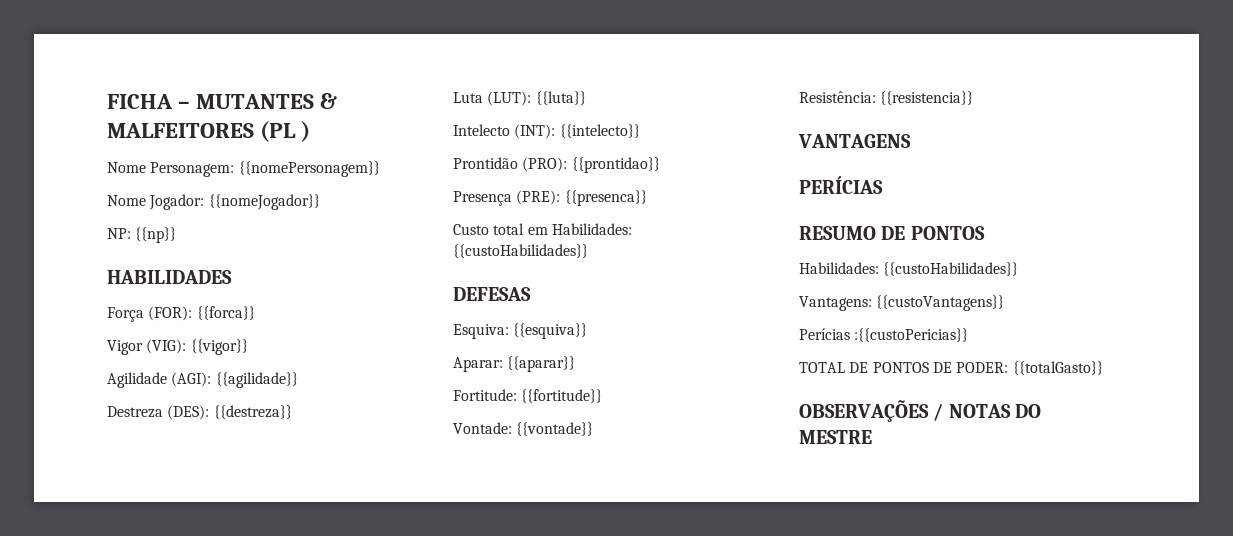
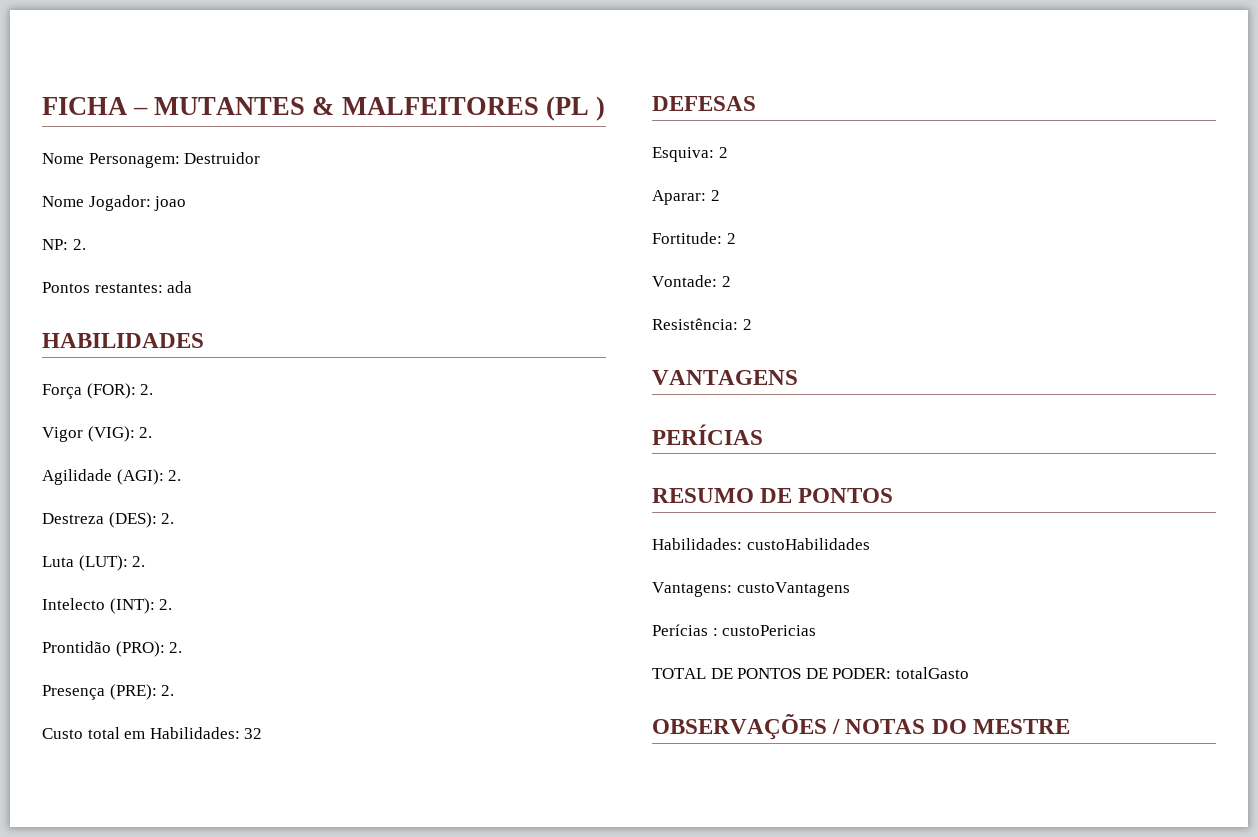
[238,161,380,177] {{nomePersonagem}} -> [184,152,261,164] Destruidor
[208,194,320,210] {{nomeJogador}} -> [154,196,187,211] joao
[135,227,177,243] {{np}} -> [72,239,86,250] [42,281,193,293] 2. // Pontos restantes: ada
[196,306,255,320] {{forca}} -> [140,384,154,395] 2.
[190,339,248,355] {{vigor}} -> [139,427,153,438] 2.
[215,372,298,388] {{agilidade}} -> [168,470,182,481] 2.
[213,405,292,419] {{destreza}} -> [161,513,175,524] 2.
[535,91,586,105] {{luta}} -> [132,556,146,567] 2.
[559,124,640,138] {{intelecto}} -> [159,599,173,610] 2.
[571,157,660,173] {{prontidao}} -> [169,642,183,653] 2.
[564,190,647,206] {{presenca}} -> [161,685,175,696] 2.
[453,244,588,258] {{custoHabilidades}} -> [244,728,263,739] 32
[513,323,588,339] {{esquiva}} -> [718,147,728,158] 2
[507,356,576,372] {{aparar}} -> [710,190,720,201] 2
[521,389,603,403] {{fortitude}} -> [726,233,736,244] 2
[516,422,594,436] {{vontade}} -> [721,276,731,287] 2
[880,91,974,105] {{resistencia}} -> [742,319,752,330] 2
[883,262,1019,276] {{custoHabilidades}} -> [746,538,870,550] custoHabilidades
[876,295,1005,311] {{custoVantagens}} -> [736,582,850,597] custoVantagens
[854,328,969,342] :{{custoPericias}} -> [712,625,817,636] : custoPericias
[1012,361,1103,375] {{totalGasto}} -> [895,667,969,679] totalGasto

